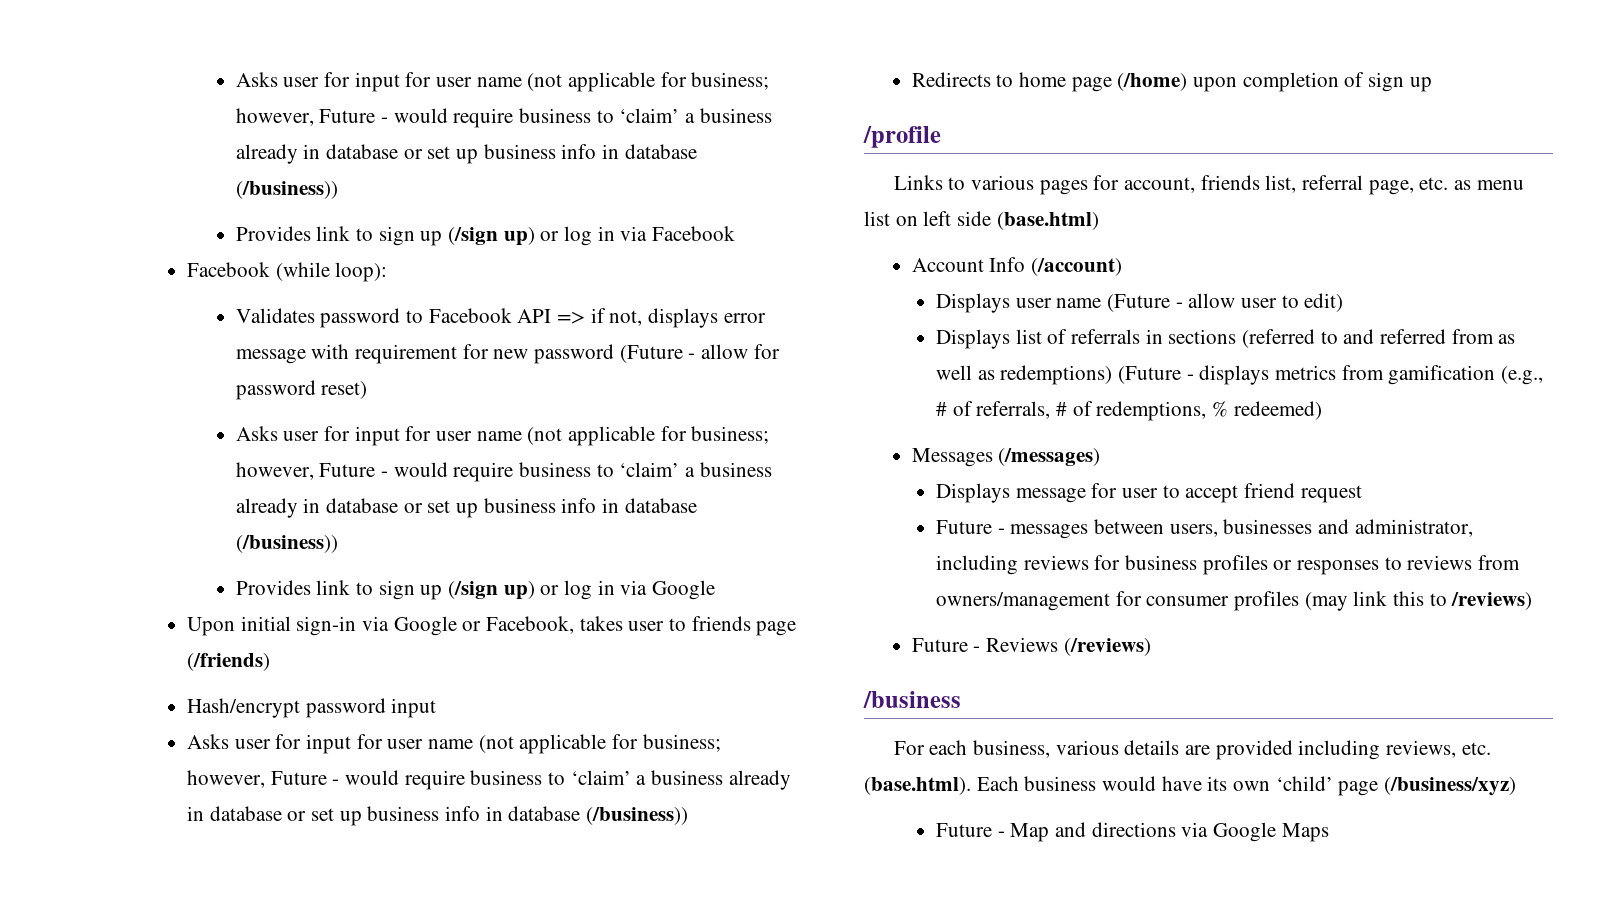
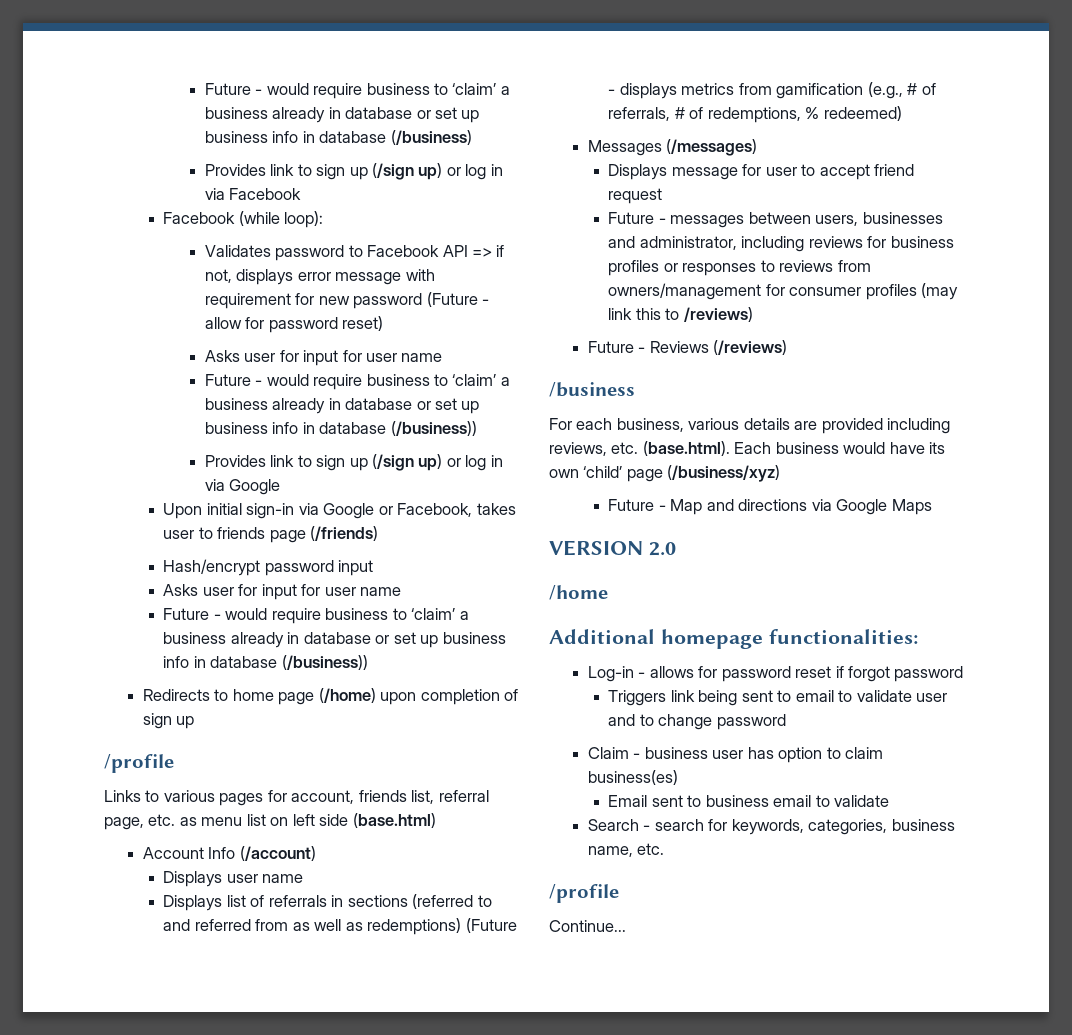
[235,72,770,92] [235,108,314,126] Asks user for input for user name (not applicable for business; however, -> (204, 89) none
[235,181,338,199] (/business)) -> [390,130,472,145] (/business)
[527,426,770,446] [235,462,314,480] (not applicable for business; however, -> (443, 357) //
[478,734,721,754] [186,770,265,788] (not applicable for business; however, -> (402, 591) //
[1106,293,1344,312] (Future - allow user to edit) -> (304, 878) none
(1329, 832) none -> [549,540,676,556] [549,585,608,600] [549,629,918,649] [587,666,964,682] [608,690,948,706] [608,714,786,730] [587,747,883,763] [587,770,678,785] [608,795,890,807] [587,819,955,835] [587,843,665,857] [549,884,619,903] [549,920,626,932] // VERSION 2.0 // /home // Additional homepage functionalities: // Log-in - allows for password reset if forgot password // Triggers link being sent to email to validate user and to change password // Claim - business user has option to claim business(es) // Email sent to business email to validate // Search - search for keywords, categories, business name, etc. // /profile // Continue...

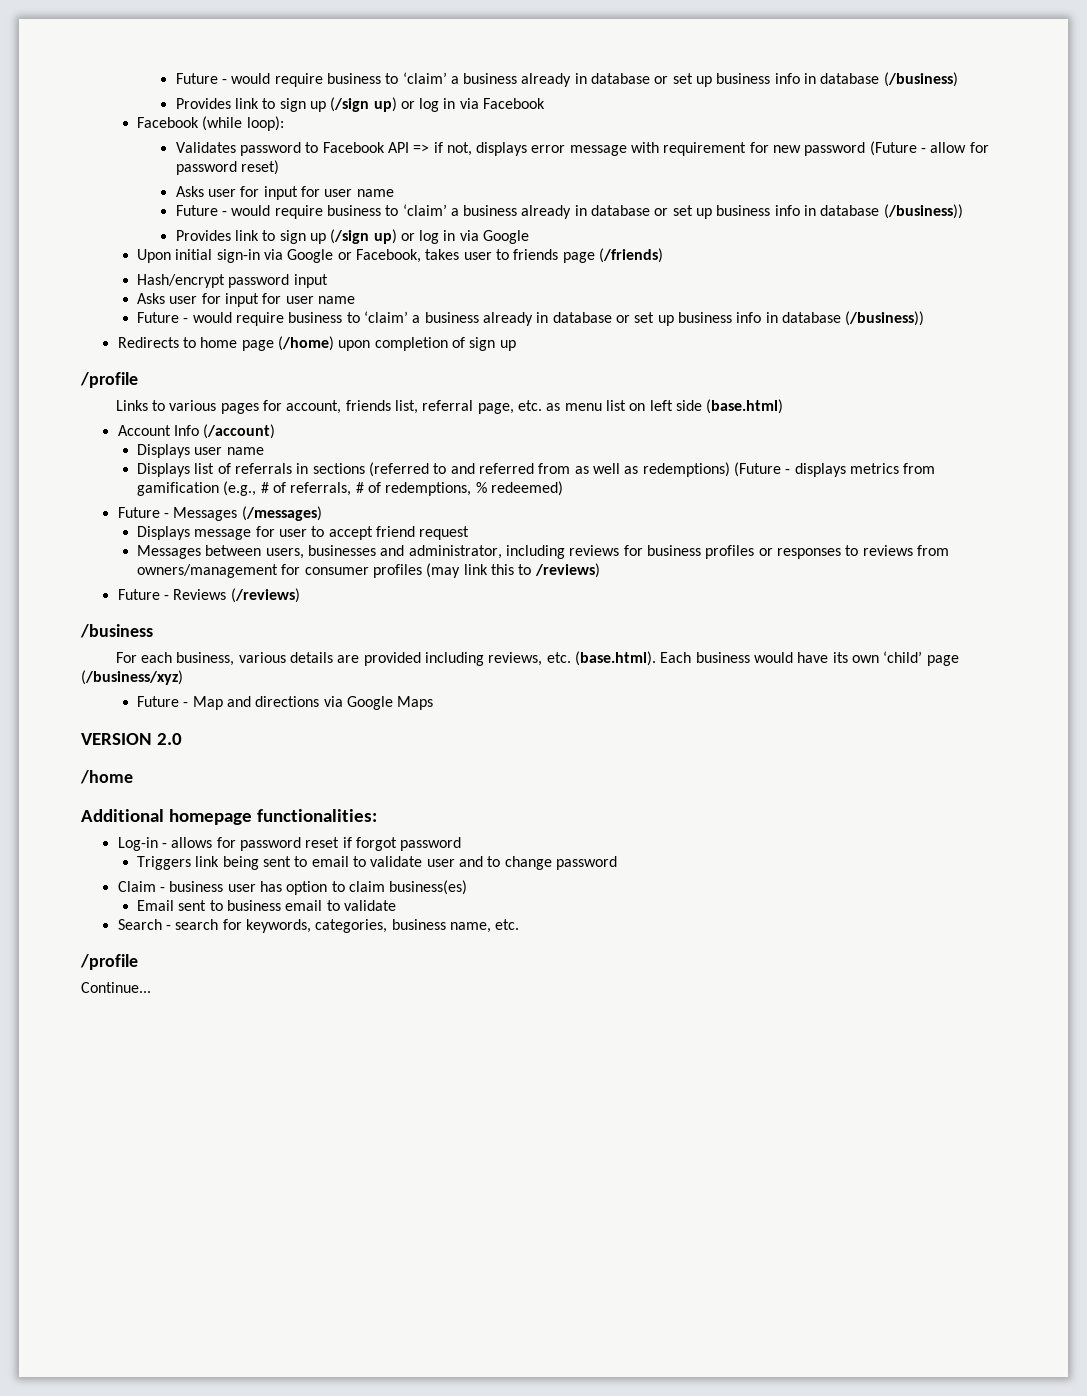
(902, 113) none -> [117,507,170,518] Future -
[608,212,745,228] Future - messages -> [137,545,202,559] Messages

